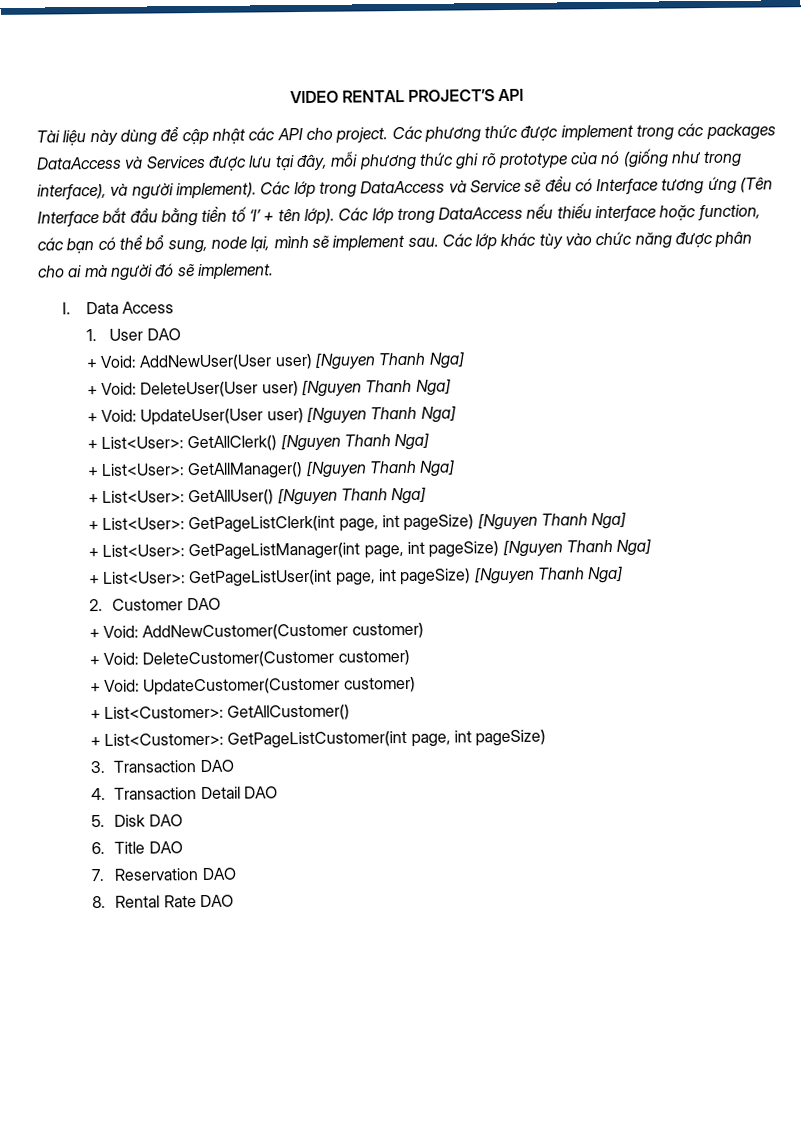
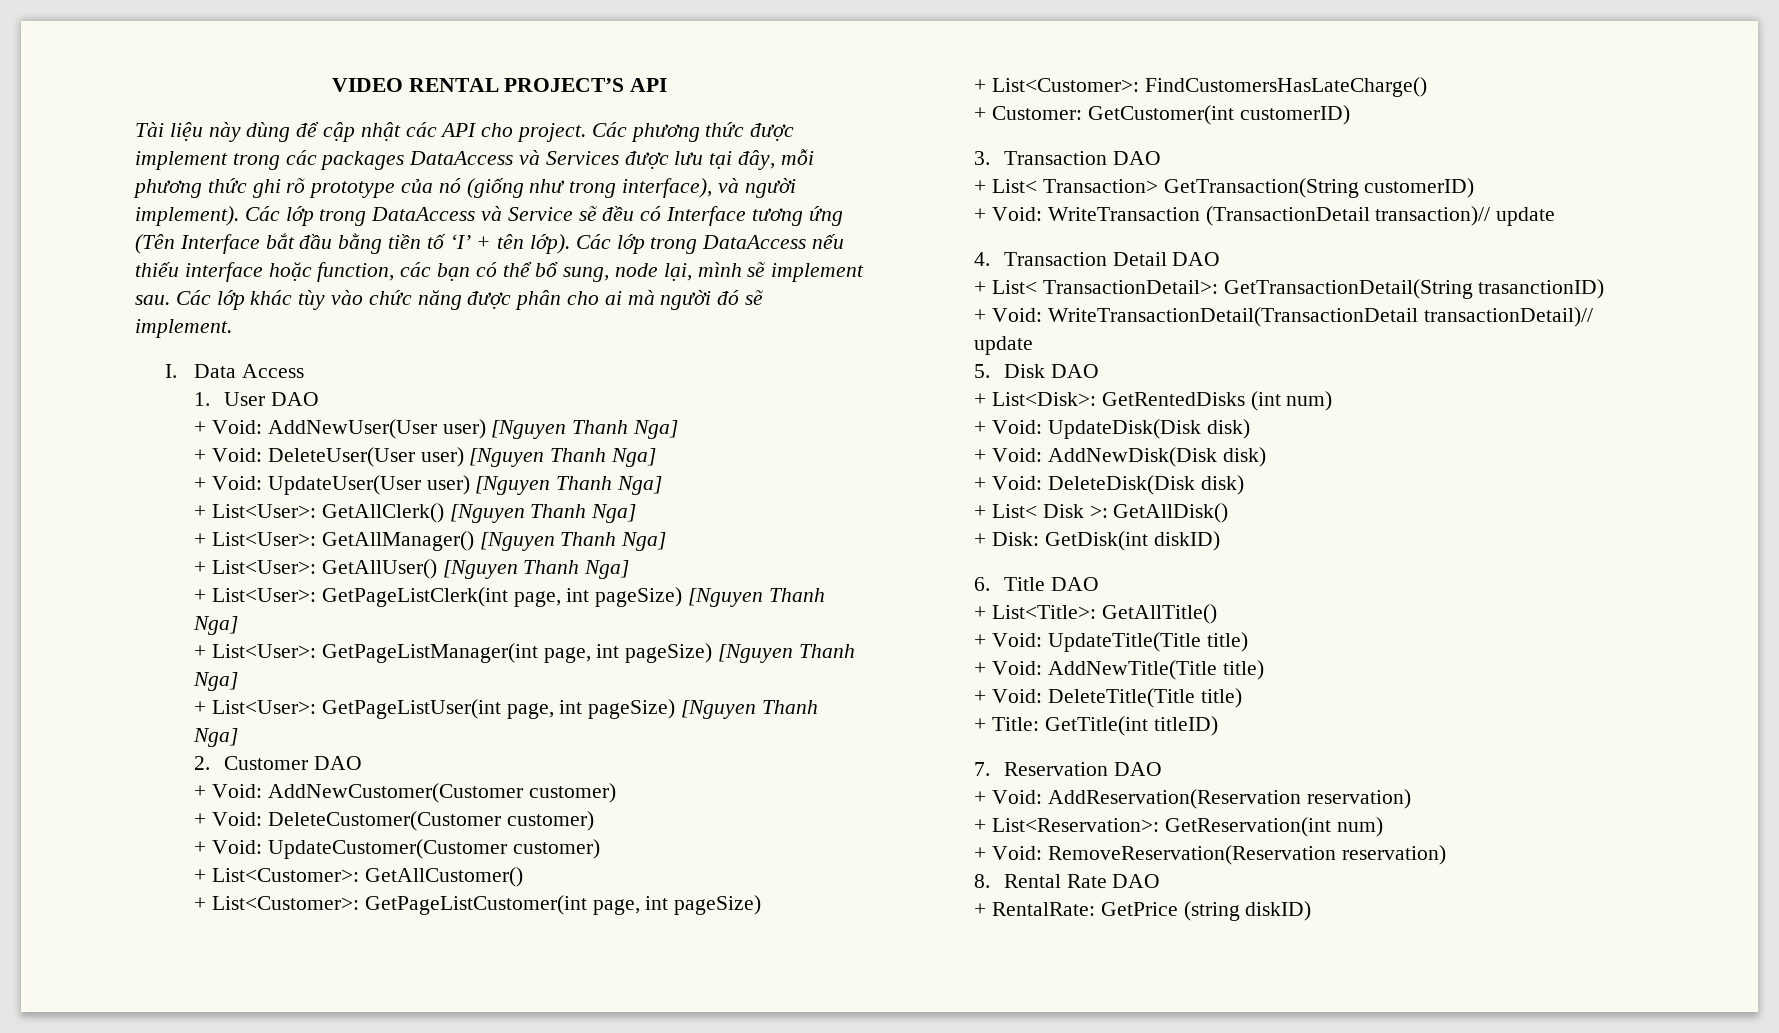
[89,759,234,774] [90,786,279,801] [90,814,183,828] [90,841,183,855] [90,867,237,882] 3. Transaction DAO // 4. Transaction Detail DAO // 5. Disk DAO // 6. Title DAO // 7. Reservation DAO -> [974,77,1427,97] [974,105,1350,125] [974,151,1161,165] [974,178,1475,198] [974,206,1556,226] [974,252,1221,266] [974,279,1605,299] [974,307,1593,327] [974,336,1034,355] [974,364,1099,378] [974,391,1333,411] [974,419,1250,439] [974,447,1266,467] [974,475,1244,495] [974,503,1229,523] [974,531,1220,551] [974,577,1099,591] [974,604,1217,624] [974,632,1248,652] [974,660,1264,680] [974,688,1242,708] [974,716,1218,736] [974,762,1162,776] [974,789,1411,809] [974,817,1383,837] [974,845,1446,865] + List<Customer>: FindCustomersHasLateCharge() // + Customer: GetCustomer(int customerID) // 3. Transaction DAO // + List< Transaction> GetTransaction(String customerID) // + Void: WriteTransaction (TransactionDetail transaction)// update // 4. Transaction Detail DAO // + List< TransactionDetail>: GetTransactionDetail(String trasanctionID) // + Void: WriteTransactionDetail(TransactionDetail transactionDetail)// update // 5. Disk DAO // + List<Disk>: GetRentedDisks (int num) // + Void: UpdateDisk(Disk disk) // + Void: AddNewDisk(Disk disk) // + Void: DeleteDisk(Disk disk) // + List< Disk >: GetAllDisk() // + Disk: GetDisk(int diskID) // 6. Title DAO // + List<Title>: GetAllTitle() // + Void: UpdateTitle(Title title) // + Void: AddNewTitle(Title title) // + Void: DeleteTitle(Title title) // + Title: GetTitle(int titleID) // 7. Reservation DAO // + Void: AddReservation(Reservation reservation) // + List<Reservation>: GetReservation(int num) // + Void: RemoveReservation(Reservation reservation)
(235, 901) none -> [974,901,1312,921] // + RentalRate: GetPrice (string diskID)

